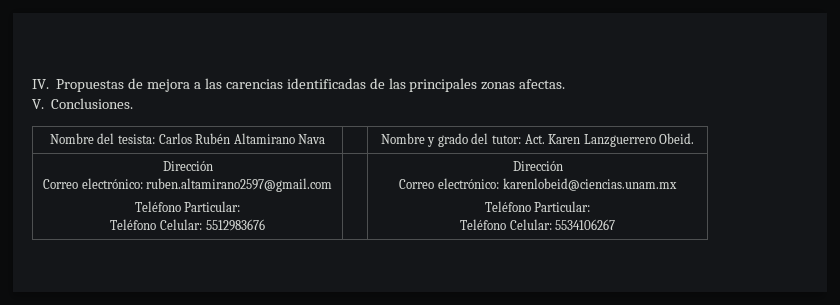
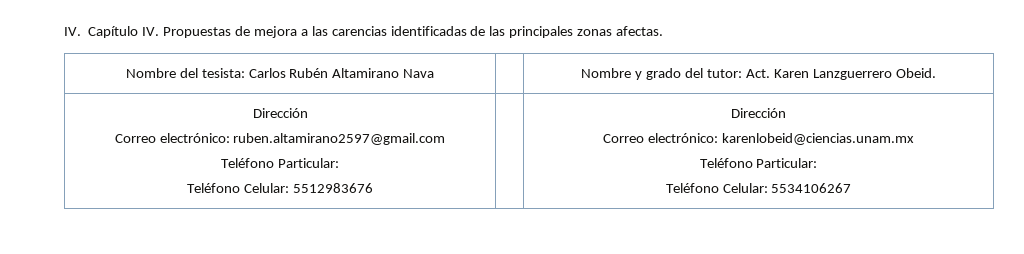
[32,79,49,89] IV. -> [64,26,160,38] IV. Capítulo IV.
[32,98,134,109] // V. Conclusiones. -> (664, 31) none

